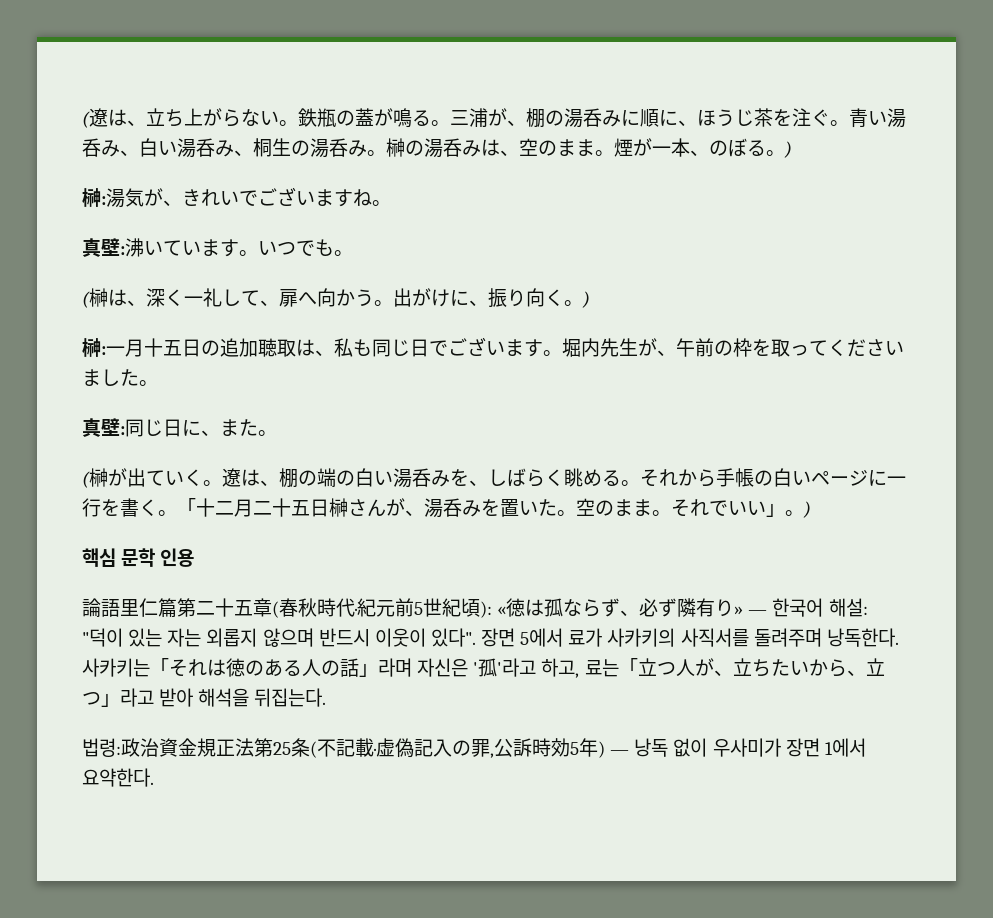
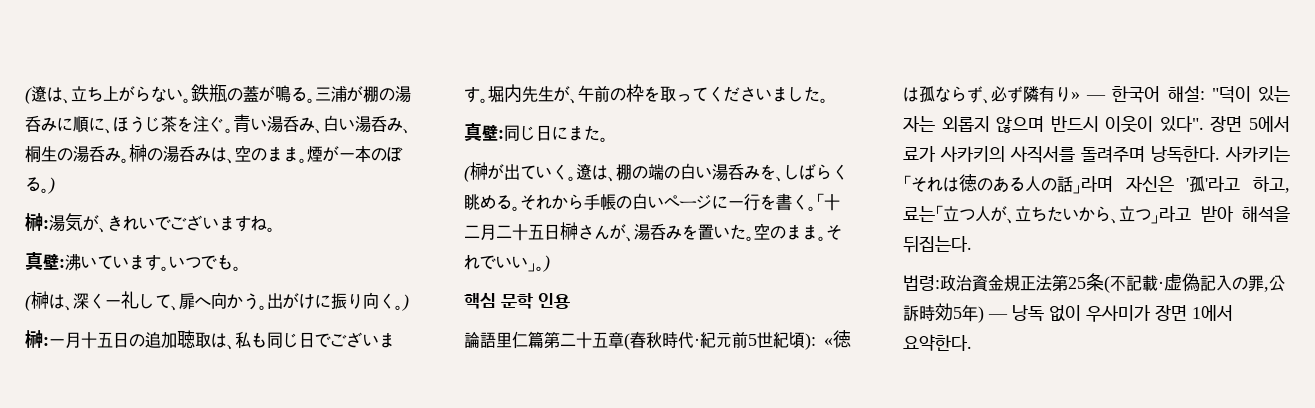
[507,120,526,126] 、 -> (363, 94) none
[690,150,709,156] 、 -> (371, 154) none
[469,300,488,306] 、 -> (331, 301) none
[201,430,220,436] 、 -> (568, 133) none

